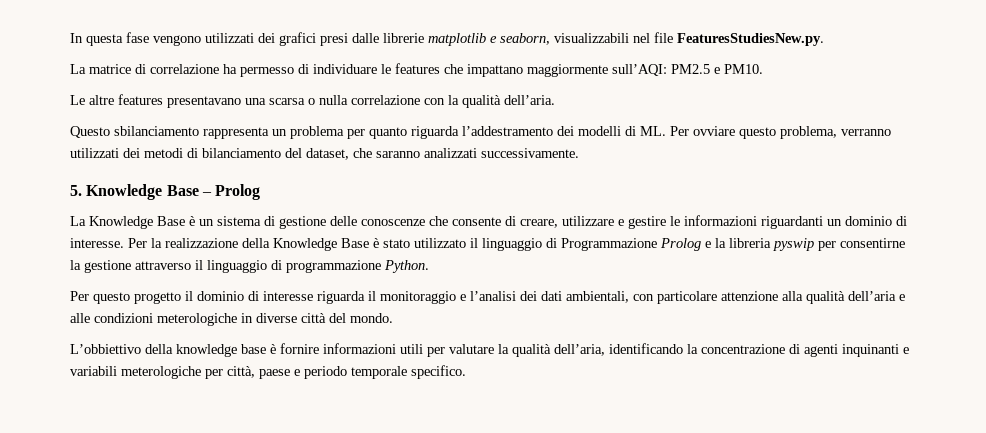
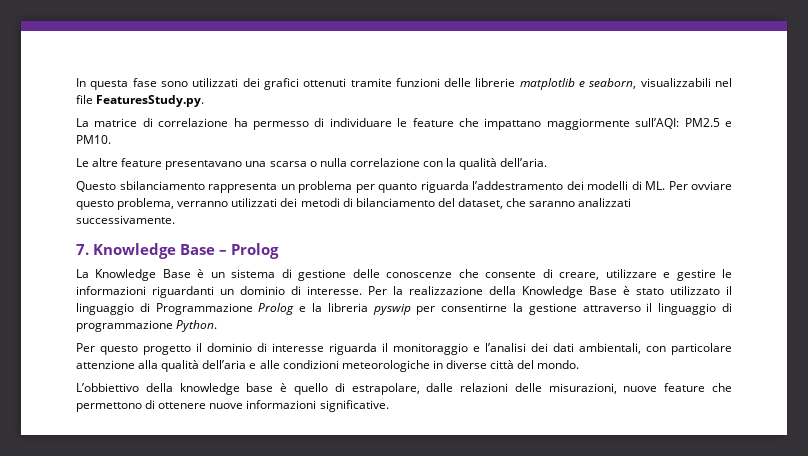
[153,35,201,46] vengono -> [160,81,188,87] sono
[320,33,379,46] presi dalle -> [303,78,472,87] ottenuti tramite funzioni delle
[677,33,824,46] FeaturesStudiesNew.py. -> [96,95,205,107] FeaturesStudy.py.
[395,63,440,74] features -> [412,118,454,127] feature
[118,94,163,105] features -> [121,158,163,167] feature
[70,185,82,196] 5. -> [76,244,89,255] 7.
[157,313,237,326] meterologiche -> [341,360,430,372] meteorologiche
[280,343,909,357] [70,365,466,379] fornire informazioni utili per valutare la qualità dell’aria, identificando la concentrazione di agenti inquinanti e variabili meterologiche per città, paese e periodo temporale specifico. -> [293,383,733,395] [76,400,389,412] quello di estrapolare, dalle relazioni delle misurazioni, nuove feature che permettono di ottenere nuove informazioni significative.

